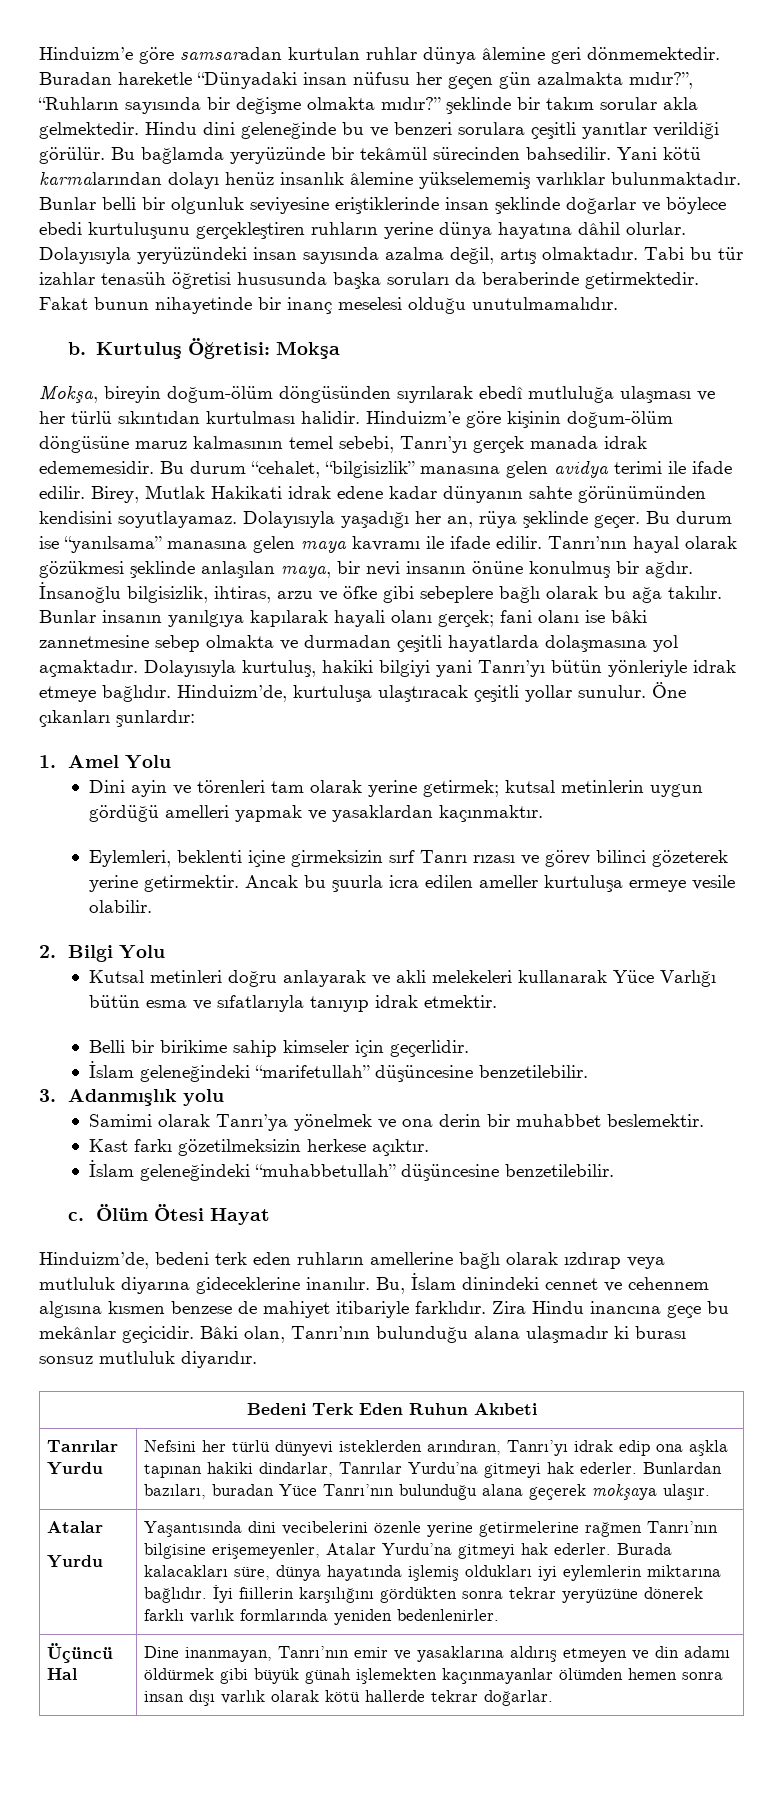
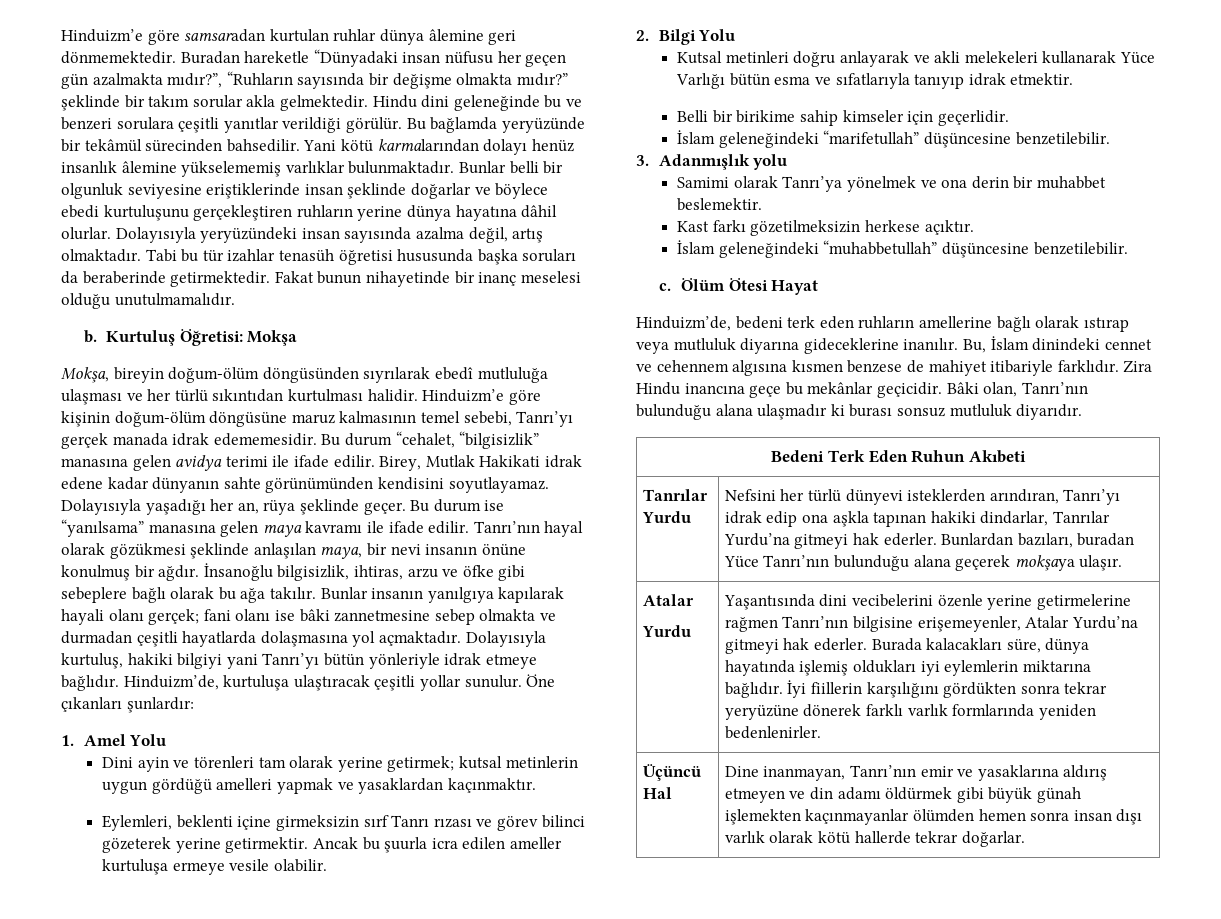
[564,1252,621,1269] ızdırap -> [1083,317,1129,332] ıstırap

